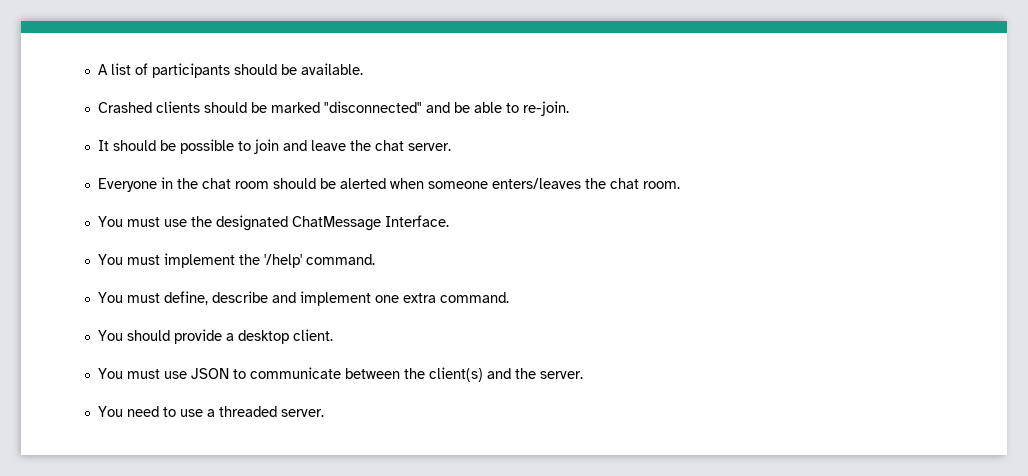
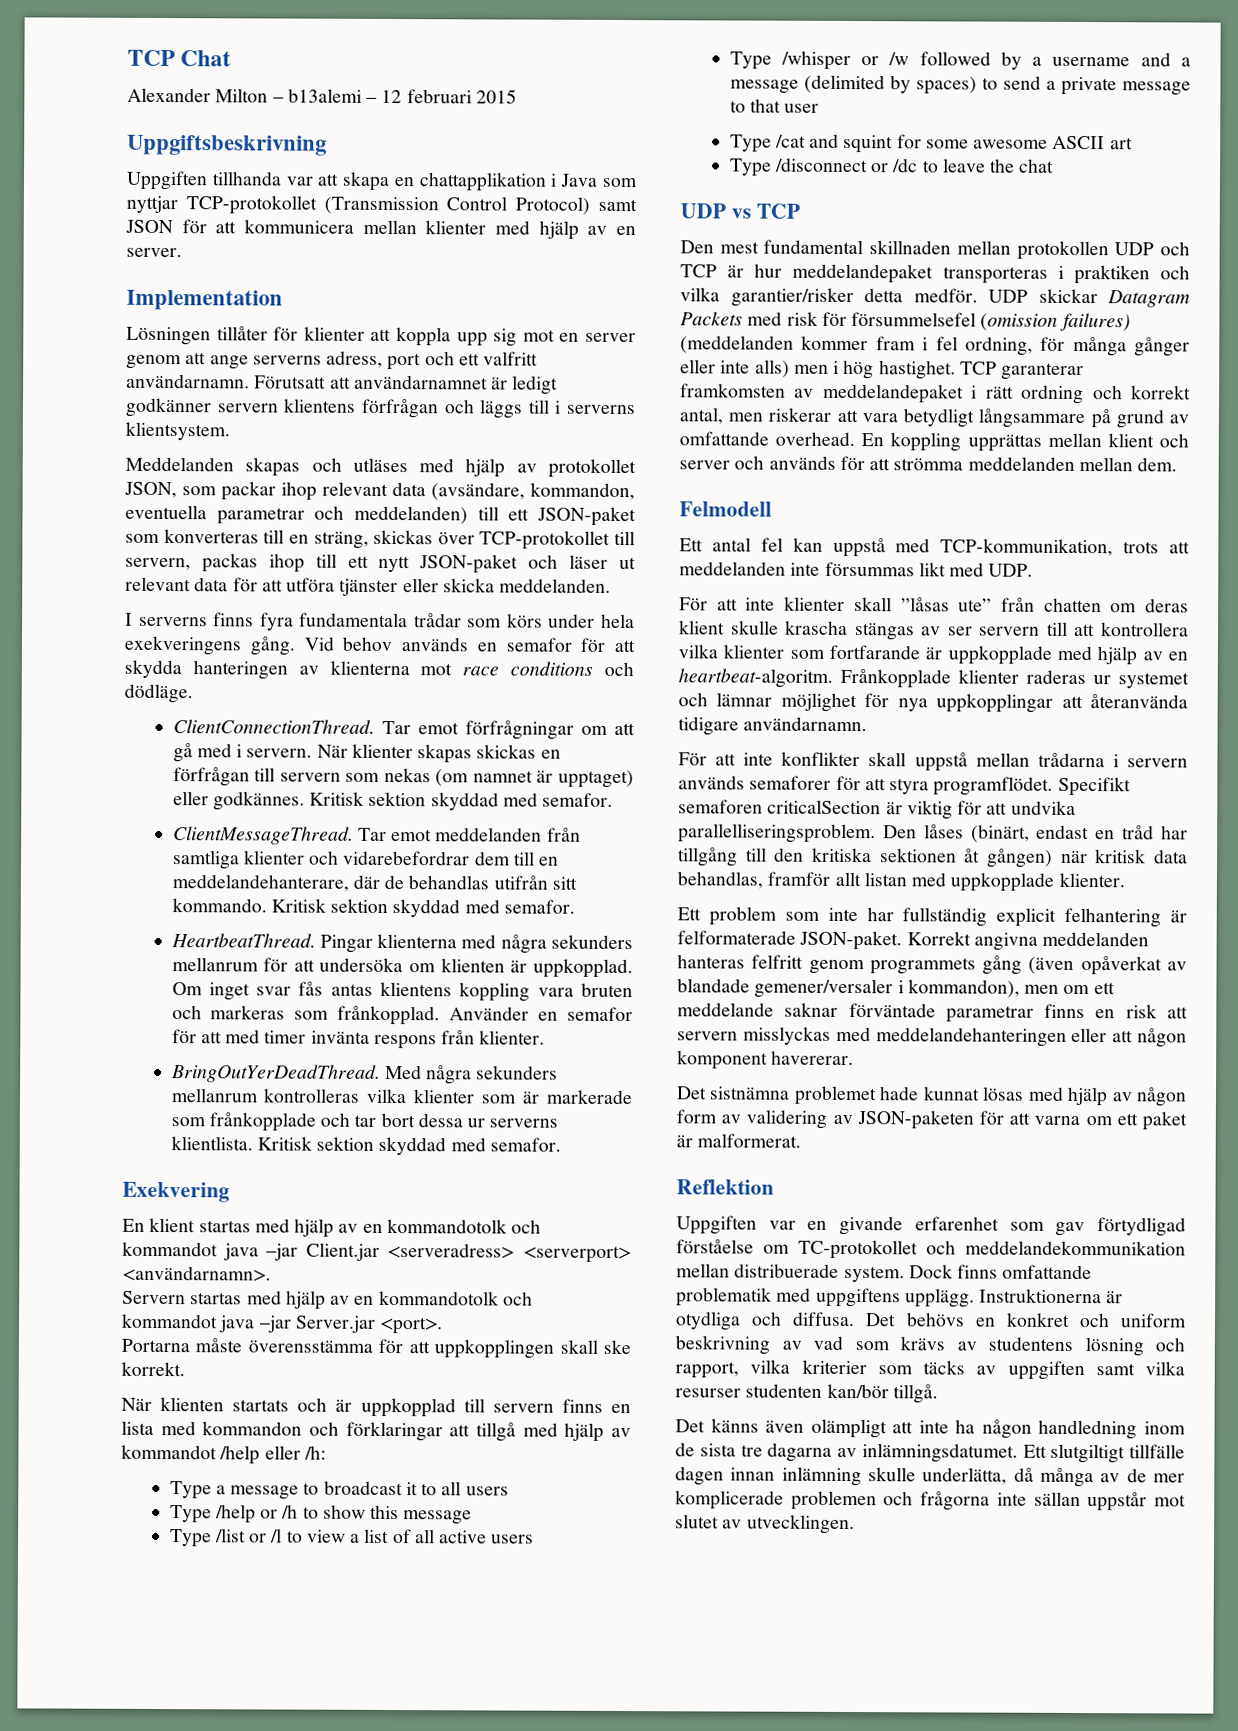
[97,63,363,78] [97,101,569,116] [97,139,451,154] [97,177,680,192] [97,215,449,231] [97,253,375,268] [97,291,509,306] [97,329,333,344] [97,367,583,382] [97,406,324,417] A list of participants should be available. // Crashed clients should be marked "disconnected" and be able to re-join. // It should be possible to join and leave the chat server. // Everyone in the chat room should be alerted when someone enters/leaves the chat room. // You must use the designated ChatMessage Interface. // You must implement the '/help' command. // You must define, describe and implement one extra command. // You should provide a desktop client. // You must use JSON to communicate between the client(s) and the server. // You need to use a threaded server. -> [127,49,232,67] [127,87,517,104] [127,134,327,156] [126,170,637,192] [126,195,637,215] [125,219,636,240] [126,247,182,258] [126,289,283,311] [126,326,637,347] [126,350,539,371] [126,373,559,395] [125,397,636,419] [125,421,230,441] [125,456,636,479] [124,481,635,501] [125,504,636,527] [125,529,635,550] [125,553,637,574] [125,576,612,597] [125,612,635,631] [124,635,635,656] [124,659,634,680] [124,683,193,704] [172,719,635,740] [172,743,561,764] [172,767,634,789] [172,791,614,811] [172,826,581,845] [171,850,560,870] [171,874,577,892] [171,898,575,918] [170,933,633,954] [171,957,633,979] [171,981,633,1002] [171,1005,633,1026] [171,1029,546,1050] [170,1064,559,1085] [170,1088,633,1105] [170,1112,559,1132] [170,1136,561,1156] [122,1181,230,1203] [122,1217,542,1238] [122,1241,632,1264] [122,1265,272,1282] [122,1290,533,1310] [121,1313,445,1335] [121,1338,631,1359] [121,1361,185,1377] [121,1397,631,1418] [121,1420,631,1442] [121,1444,326,1465] [169,1480,509,1500] [169,1504,473,1525] [169,1528,535,1548] [729,50,1191,71] [729,74,1191,96] [729,98,820,113] [729,133,1133,154] [729,157,1055,177] [680,203,800,219] [680,239,1190,261] [680,263,1190,285] [680,287,1190,308] [680,311,1131,332] [680,335,1190,357] [680,359,1085,381] [680,383,1191,405] [679,407,1189,429] [679,431,1189,452] [679,455,1178,472] [679,501,772,517] [679,537,1190,558] [679,561,1034,577] [679,596,1189,613] [679,620,1189,641] [678,644,1188,666] [678,668,1189,689] [678,692,1188,713] [678,716,868,736] [678,751,1188,772] [678,775,1131,797] [678,799,1076,820] [678,823,1188,844] [677,847,1188,868] [677,871,1125,892] [677,906,1187,928] [677,930,1150,951] [677,954,1187,976] [677,978,1115,999] [677,1002,1188,1023] [677,1026,1187,1048] [677,1050,855,1070] [676,1085,1187,1107] [676,1109,1187,1131] [676,1133,802,1148] [676,1179,774,1195] [676,1215,1186,1237] [676,1239,1186,1260] [676,1263,1093,1283] [676,1287,1124,1308] [675,1311,1187,1331] [675,1335,1185,1357] [675,1359,1185,1381] [675,1383,938,1404] [675,1418,1186,1440] [675,1442,1185,1464] [675,1466,1185,1488] [675,1490,1186,1512] [675,1514,855,1535] TCP Chat // Alexander Milton – b13alemi – 12 februari 2015 // Uppgiftsbeskrivning // Uppgiften tillhanda var att skapa en chattapplikation i Java som nyttjar TCP-protokollet (Transmission Control Protocol) samt JSON för att kommunicera mellan klienter med hjälp av en server. // Implementation // Lösningen tillåter för klienter att koppla upp sig mot en server genom att ange serverns adress, port och ett valfritt användarnamn. Förutsatt att användarnamnet är ledigt godkänner servern klientens förfrågan och läggs till i serverns klientsystem. // Meddelanden skapas och utläses med hjälp av protokollet JSON, som packar ihop relevant data (avsändare, kommandon, eventuella parametrar och meddelanden) till ett JSON-paket som konverteras till en sträng, skickas över TCP-protokollet till servern, packas ihop till ett nytt JSON-paket och läser ut relevant data för att utföra tjänster eller skicka meddelanden. // I serverns finns fyra fundamentala trådar som körs under hela exekveringens gång. Vid behov används en semafor för att skydda hanteringen av klienterna mot race conditions och dödläge. // ClientConnectionThread. Tar emot förfrågningar om att gå med i servern. När klienter skapas skickas en förfrågan till servern som nekas (om namnet är upptaget) eller godkännes. Kritisk sektion skyddad med semafor. // ClientMessageThread. Tar emot meddelanden från samtliga klienter och vidarebefordrar dem till en meddelandehanterare, där de behandlas utifrån sitt kommando. Kritisk sektion skyddad med semafor. // HeartbeatThread. Pingar klienterna med några sekunders mellanrum för att undersöka om klienten är uppkopplad. Om inget svar fås antas klientens koppling vara bruten och markeras som frånkopplad. Använder en semafor för att med timer invänta respons från klienter. // BringOutYerDeadThread. Med några sekunders mellanrum kontrolleras vilka klienter som är markerade som frånkopplade och tar bort dessa ur serverns klientlista. Kritisk sektion skyddad med semafor. // Exekvering // En klient startas med hjälp av en kommandotolk och kommandot java –jar Client.jar <serveradress> <serverport> <användarnamn>. // Servern startas med hjälp av en kommandotolk och kommandot java –jar Server.jar <port>. // Portarna måste överensstämma för att uppkopplingen skall ske korrekt. // När klienten startats och är uppkopplad till servern finns en lista med kommandon och förklaringar att tillgå med hjälp av kommandot /help eller /h: // Type a message to broadcast it to all users // Type /help or /h to show this message // Type /list or /l to view a list of all active users // Type /whisper or /w followed by a username and a message (delimited by spaces) to send a private message to that user // Type /cat and squint for some awesome ASCII art // Type /disconnect or /dc to leave the chat // UDP vs TCP // Den mest fundamental skillnaden mellan protokollen UDP och TCP är hur meddelandepaket transporteras i praktiken och vilka garantier/risker detta medför. UDP skickar Datagram Packets med risk för försummelsefel (omission failures) (meddelanden kommer fram i fel ordning, för många gånger eller inte alls) men i hög hastighet. TCP garanterar framkomsten av meddelandepaket i rätt ordning och korrekt antal, men riskerar att vara betydligt långsammare på grund av omfattande overhead. En koppling upprättas mellan klient och server och används för att strömma meddelanden mellan dem. // Felmodell // Ett antal fel kan uppstå med TCP-kommunikation, trots att meddelanden inte försummas likt med UDP. // För att inte klienter skall ”låsas ute” från chatten om deras klient skulle krascha stängas av ser servern till att kontrollera vilka klienter som fortfarande är uppkopplade med hjälp av en heartbeat-algoritm. Frånkopplade klienter raderas ur systemet och lämnar möjlighet för nya uppkopplingar att återanvända tidigare användarnamn. // För att inte konflikter skall uppstå mellan trådarna i servern används semaforer för att styra programflödet. Specifikt semaforen criticalSection är viktig för att undvika parallelliseringsproblem. Den låses (binärt, endast en tråd har tillgång till den kritiska sektionen åt gången) när kritisk data behandlas, framför allt listan med uppkopplade klienter. // Ett problem som inte har fullständig explicit felhantering är felformaterade JSON-paket. Korrekt angivna meddelanden hanteras felfritt genom programmets gång (även opåverkat av blandade gemener/versaler i kommandon), men om ett meddelande saknar förväntade parametrar finns en risk att servern misslyckas med meddelandehanteringen eller att någon komponent havererar. // Det sistnämna problemet hade kunnat lösas med hjälp av någon form av validering av JSON-paketen för att varna om ett paket är malformerat. // Reflektion // Uppgiften var en givande erfarenhet som gav förtydligad förståelse om TC-protokollet och meddelandekommunikation mellan distribuerade system. Dock finns omfattande problematik med uppgiftens upplägg. Instruktionerna är otydliga och diffusa. Det behövs en konkret och uniform beskrivning av vad som krävs av studentens lösning och rapport, vilka kriterier som täcks av uppgiften samt vilka resurser studenten kan/bör tillgå. // Det känns även olämpligt att inte ha någon handledning inom de sista tre dagarna av inlämningsdatumet. Ett slutgiltigt tillfälle dagen innan inlämning skulle underlätta, då många av de mer komplicerade problemen och frågorna inte sällan uppstår mot slutet av utvecklingen.

